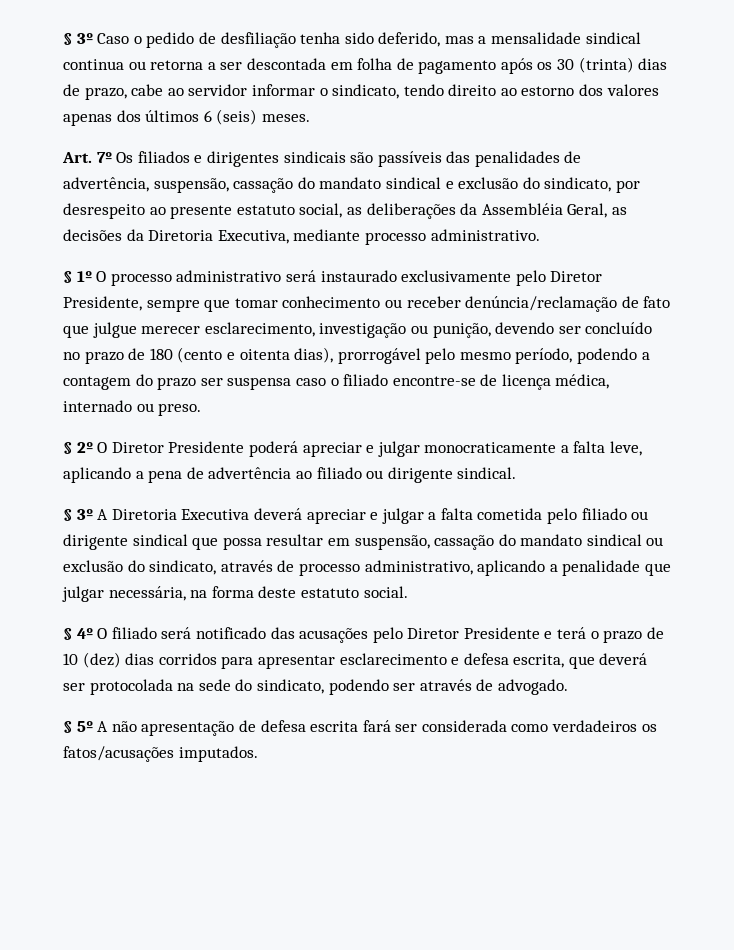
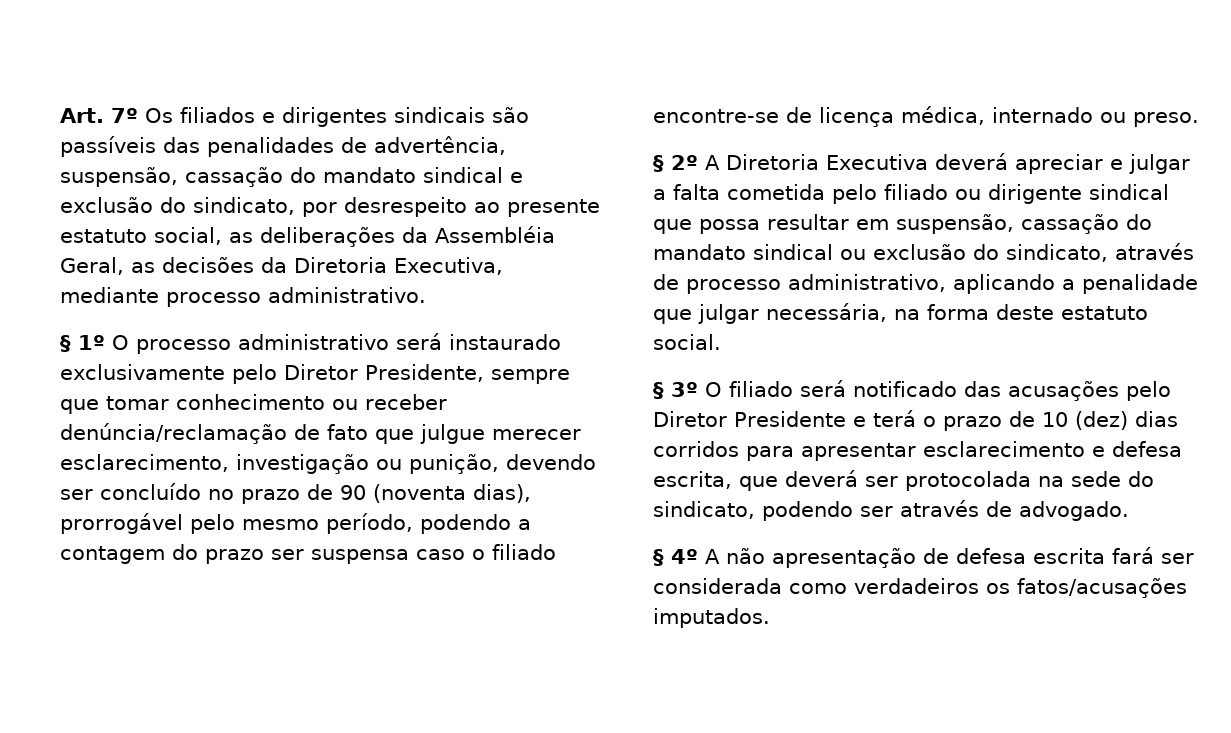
[63,32,641,48] [63,57,668,74] [63,84,659,100] [63,109,310,126] § 3º Caso o pedido de desfiliação tenha sido deferido, mas a mensalidade sindical continua ou retorna a ser descontada em folha de pagamento após os 30 (trinta) dias de prazo, cabe ao servidor informar o sindicato, tendo direito ao estorno dos valores apenas dos últimos 6 (seis) meses. // -> (60, 115) none
[149,347,290,363] 180 (cento e oitenta -> [340,484,466,503] 90 (noventa
[97,441,643,457] [63,467,517,483] [63,509,93,521] O Diretor Presidente poderá apreciar e julgar monocraticamente a falta leve, aplicando a pena de advertência ao filiado ou dirigente sindical. // § 3º -> (698, 162) none
[76,628,93,639] 4º -> [671,382,698,397] 3º
[76,721,93,732] 5º -> [671,549,698,564] 4º

